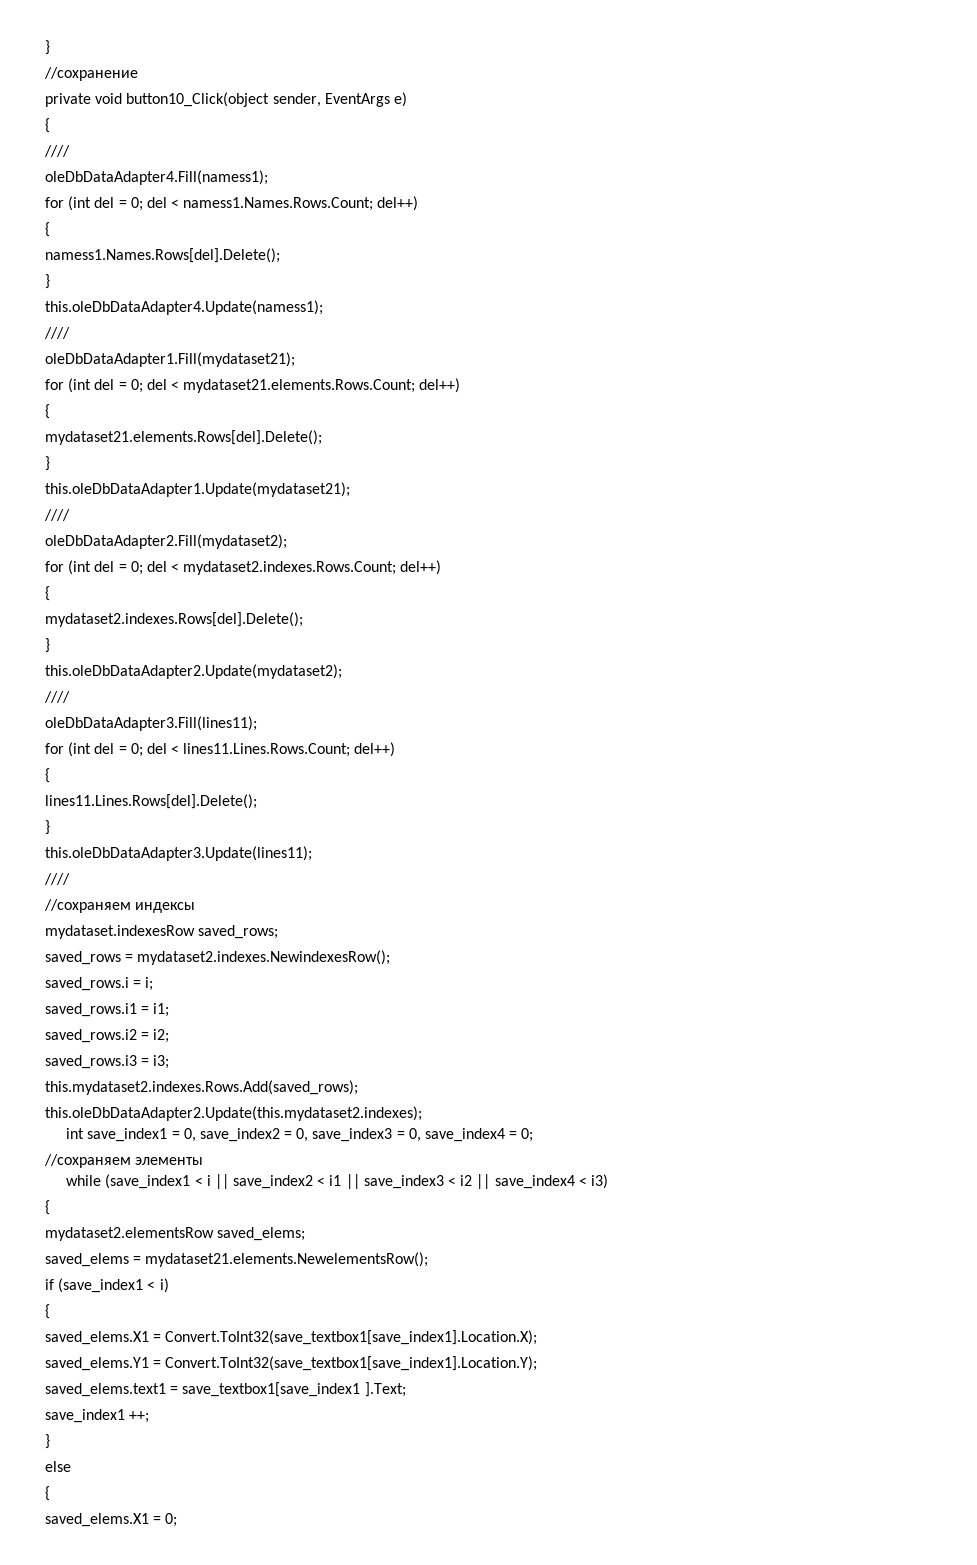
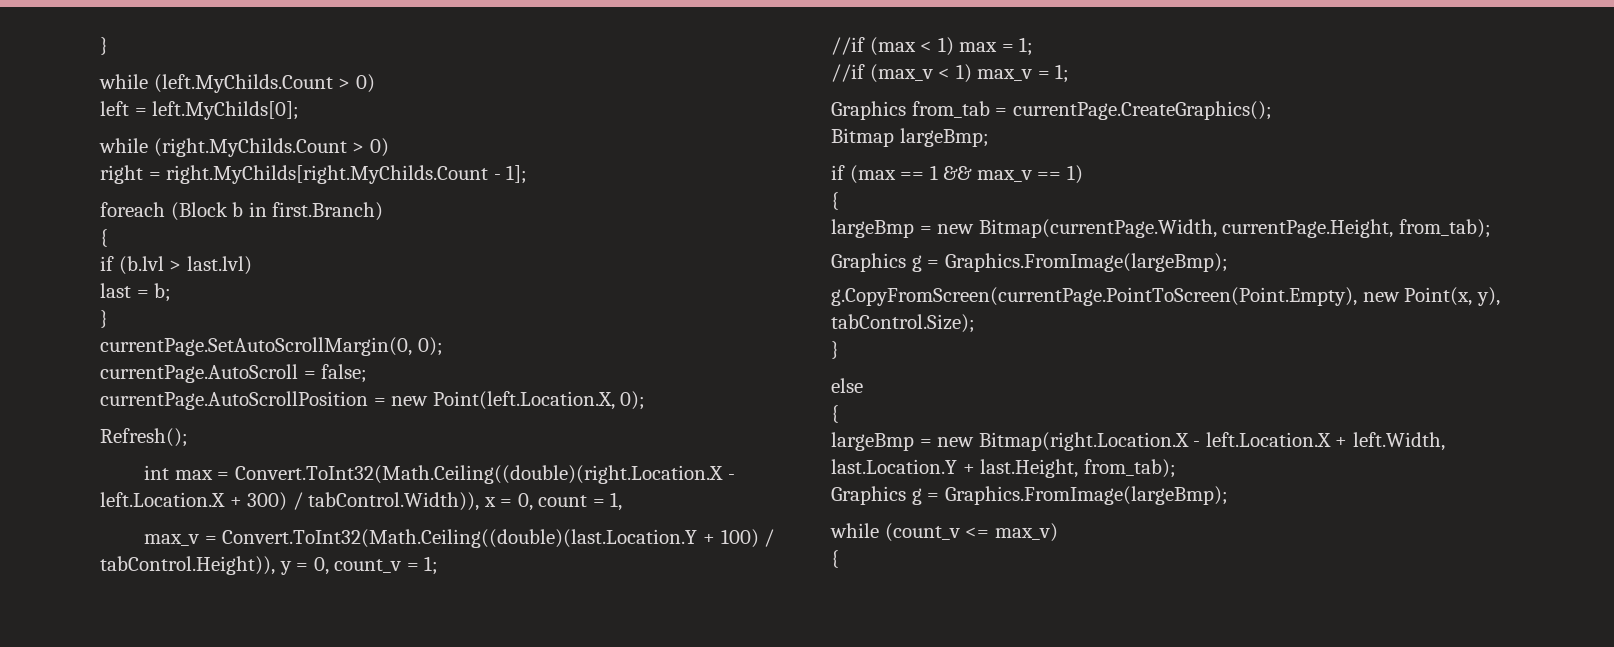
[45,40,50,55] [44,67,138,81] [45,92,407,107] [45,118,50,133] [44,145,70,157] [45,170,268,185] [45,196,419,211] [45,222,50,237] [45,248,280,263] [45,274,50,289] [45,300,323,315] [44,327,70,339] [45,352,295,367] [45,378,461,393] [45,404,50,419] [45,430,322,445] [45,456,50,471] [45,482,350,497] [44,509,70,521] [45,534,287,549] [45,560,442,575] [45,586,50,601] [45,612,303,627] [45,638,50,653] [45,664,342,679] [44,691,70,703] [45,716,257,731] [45,742,396,757] [45,768,50,783] [45,794,257,809] [45,820,50,835] [45,846,312,861] [44,873,70,885] [44,899,196,913] [45,925,279,939] [45,950,391,965] [45,977,154,991] [45,1003,170,1017] [45,1029,170,1043] [45,1055,170,1069] [45,1080,358,1095] [45,1106,422,1121] [66,1128,534,1142] [44,1154,204,1168] [66,1174,608,1189] [45,1200,50,1215] [45,1227,306,1241] [45,1252,429,1267] [45,1278,169,1293] [45,1304,50,1319] [45,1330,538,1345] [45,1356,538,1371] [45,1382,406,1397] [45,1409,150,1423] [45,1434,50,1449] [45,1461,71,1472] [45,1486,50,1501] [45,1513,178,1527] } // //сохранение // private void button10_Click(object sender, EventArgs e) // { // //// // oleDbDataAdapter4.Fill(namess1); // for (int del = 0; del < namess1.Names.Rows.Count; del++) // { // namess1.Names.Rows[del].Delete(); // } // this.oleDbDataAdapter4.Update(namess1); // //// // oleDbDataAdapter1.Fill(mydataset21); // for (int del = 0; del < mydataset21.elements.Rows.Count; del++) // { // mydataset21.elements.Rows[del].Delete(); // } // this.oleDbDataAdapter1.Update(mydataset21); // //// // oleDbDataAdapter2.Fill(mydataset2); // for (int del = 0; del < mydataset2.indexes.Rows.Count; del++) // { // mydataset2.indexes.Rows[del].Delete(); // } // this.oleDbDataAdapter2.Update(mydataset2); // //// // oleDbDataAdapter3.Fill(lines11); // for (int del = 0; del < lines11.Lines.Rows.Count; del++) // { // lines11.Lines.Rows[del].Delete(); // } // this.oleDbDataAdapter3.Update(lines11); // //// // //сохраняем индексы // mydataset.indexesRow saved_rows; // saved_rows = mydataset2.indexes.NewindexesRow(); // saved_rows.i = i; // saved_rows.i1 = i1; // saved_rows.i2 = i2; // saved_rows.i3 = i3; // this.mydataset2.indexes.Rows.Add(saved_rows); // this.oleDbDataAdapter2.Update(this.mydataset2.indexes); // int save_index1 = 0, save_index2 = 0, save_index3 = 0, save_index4 = 0; // //сохраняем элементы // while (save_index1 < i || save_index2 < i1 || save_index3 < i2 || save_index4 < i3) // { // mydataset2.elementsRow saved_elems; // saved_elems = mydataset21.elements.NewelementsRow(); // if (save_index1 < i) // { // saved_elems.X1 = Convert.ToInt32(save_textbox1[save_index1].Location.X); // saved_elems.Y1 = Convert.ToInt32(save_textbox1[save_index1].Location.Y); // saved_elems.text1 = save_textbox1[save_index1 ].Text; // save_index1 ++; // } // else // { // saved_elems.X1 = 0; -> [100,37,108,55] [99,74,375,93] [100,101,300,120] [99,138,389,157] [100,165,528,184] [100,202,384,221] [100,229,108,247] [100,256,252,275] [100,283,172,302] [100,310,108,328] [100,337,443,356] [100,364,368,383] [100,391,646,410] [100,428,188,447] [144,465,735,484] [100,492,623,511] [144,529,775,548] [100,556,439,575] [831,37,1034,56] [831,64,1070,83] [831,101,1272,120] [831,128,989,147] [831,165,1083,184] [831,192,839,210] [831,219,1491,238] [831,253,1228,272] [831,287,1500,306] [831,314,975,333] [831,341,839,359] [831,378,863,393] [831,405,839,423] [831,432,1445,451] [831,459,1176,478] [831,486,1228,505] [830,523,1058,542] [831,550,839,568] } // while (left.MyChilds.Count > 0) // left = left.MyChilds[0]; // while (right.MyChilds.Count > 0) // right = right.MyChilds[right.MyChilds.Count - 1]; // foreach (Block b in first.Branch) // { // if (b.lvl > last.lvl) // last = b; // } // currentPage.SetAutoScrollMargin(0, 0); // currentPage.AutoScroll = false; // currentPage.AutoScrollPosition = new Point(left.Location.X, 0); // Refresh(); // int max = Convert.ToInt32(Math.Ceiling((double)(right.Location.X - left.Location.X + 300) / tabControl.Width)), x = 0, count = 1, // max_v = Convert.ToInt32(Math.Ceiling((double)(last.Location.Y + 100) / tabControl.Height)), y = 0, count_v = 1; // //if (max < 1) max = 1; // //if (max_v < 1) max_v = 1; // Graphics from_tab = currentPage.CreateGraphics(); // Bitmap largeBmp; // if (max == 1 && max_v == 1) // { // largeBmp = new Bitmap(currentPage.Width, currentPage.Height, from_tab); // Graphics g = Graphics.FromImage(largeBmp); // g.CopyFromScreen(currentPage.PointToScreen(Point.Empty), new Point(x, y), tabControl.Size); // } // else // { // largeBmp = new Bitmap(right.Location.X - left.Location.X + left.Width, last.Location.Y + last.Height, from_tab); // Graphics g = Graphics.FromImage(largeBmp); // while (count_v <= max_v) // {

